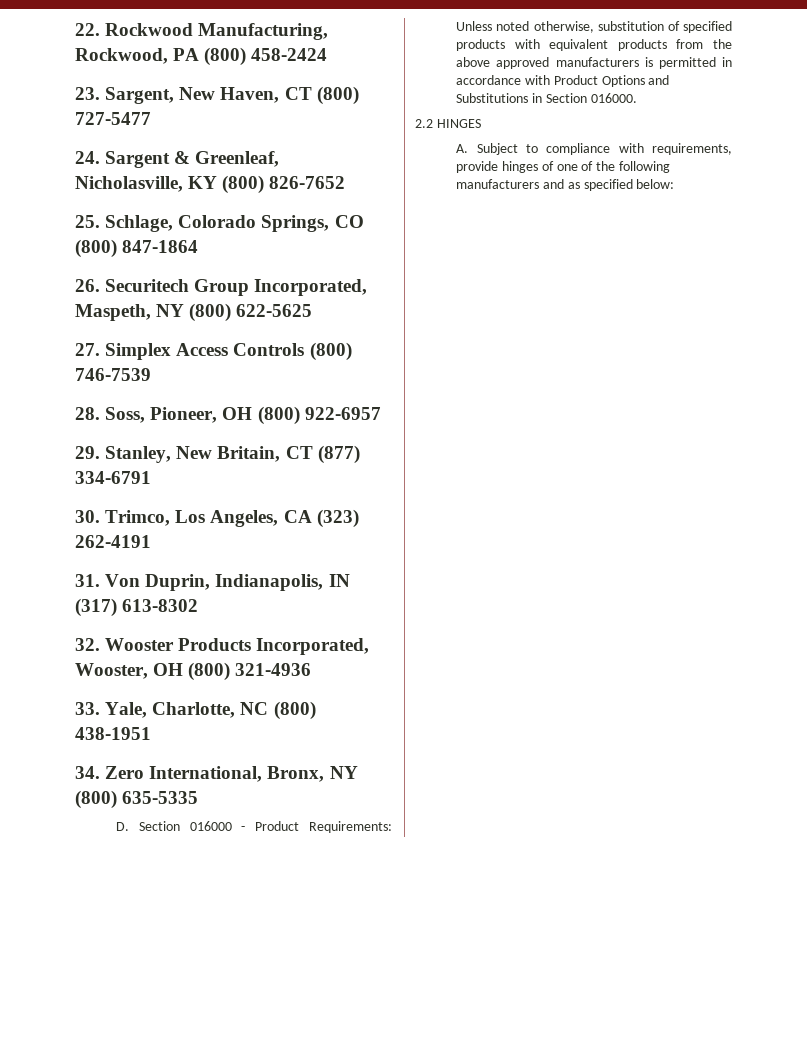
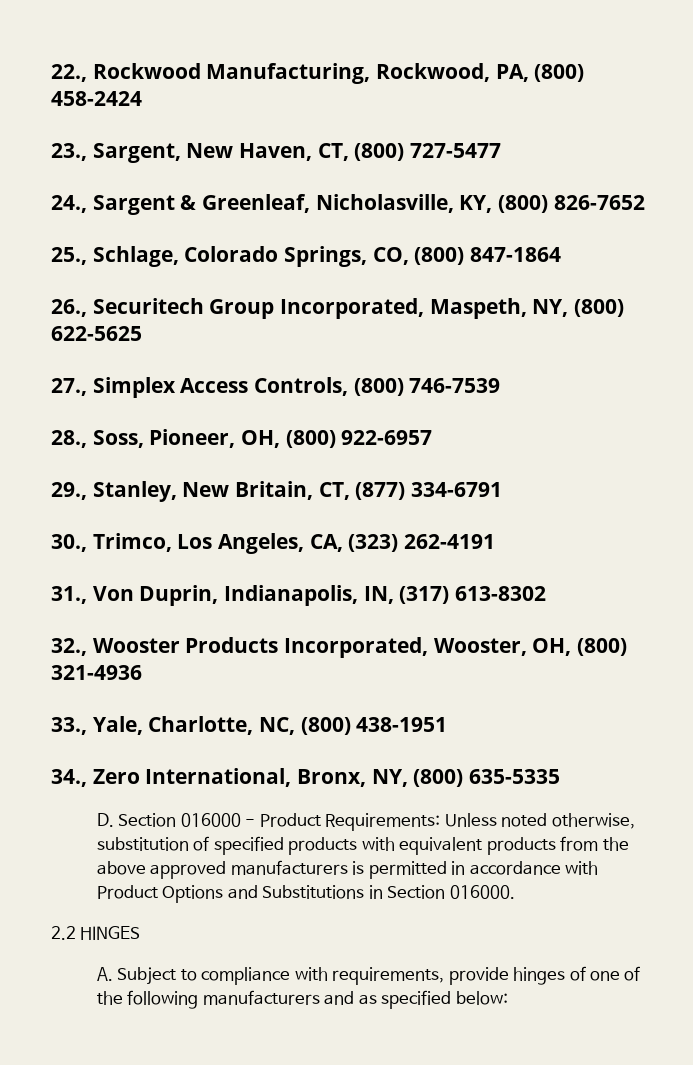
[75,23,100,36] 22. -> [51,64,87,82] 22.,
[173,48,200,61] PA -> [495,64,529,82] PA,
[75,87,100,100] 23. -> [51,143,87,161] 23.,
[284,87,312,100] CT -> [317,143,349,161] CT,
[75,151,100,164] 24. -> [51,195,87,213] 24.,
[188,176,218,189] KY -> [459,195,493,213] KY,
[75,215,100,228] 25. -> [51,247,87,265] 25.,
[334,215,364,228] CO -> [372,247,409,265] CO,
[75,279,100,292] 26. -> [51,299,87,317] 26.,
[156,304,185,317] NY -> [532,299,569,317] NY,
[75,343,100,356] 27. -> [51,378,87,396] 27.,
[233,343,305,356] Controls -> [254,377,349,396] Controls,
[75,407,100,420] 28. -> [51,430,87,448] 28.,
[222,407,253,420] OH -> [241,430,281,448] OH,
[75,446,100,459] 29. -> [51,482,87,500] 29.,
[285,446,313,459] CT -> [318,482,350,500] CT,
[75,510,100,523] 30. -> [51,534,87,552] 30.,
[283,510,312,523] CA -> [309,534,343,552] CA,
[75,574,100,587] 31. -> [51,586,87,604] 31.,
[328,574,350,587] IN -> [363,586,394,604] IN,
[75,638,100,651] 32. -> [51,638,87,656] 32.,
[153,663,184,676] OH -> [532,638,572,656] OH,
[75,702,100,715] 33. -> [51,717,87,735] 33.,
[240,702,269,715] NC -> [258,717,295,735] NC,
[75,766,100,779] 34. -> [51,769,87,787] 34.,
[329,766,358,779] NY -> [371,769,408,787] NY,

